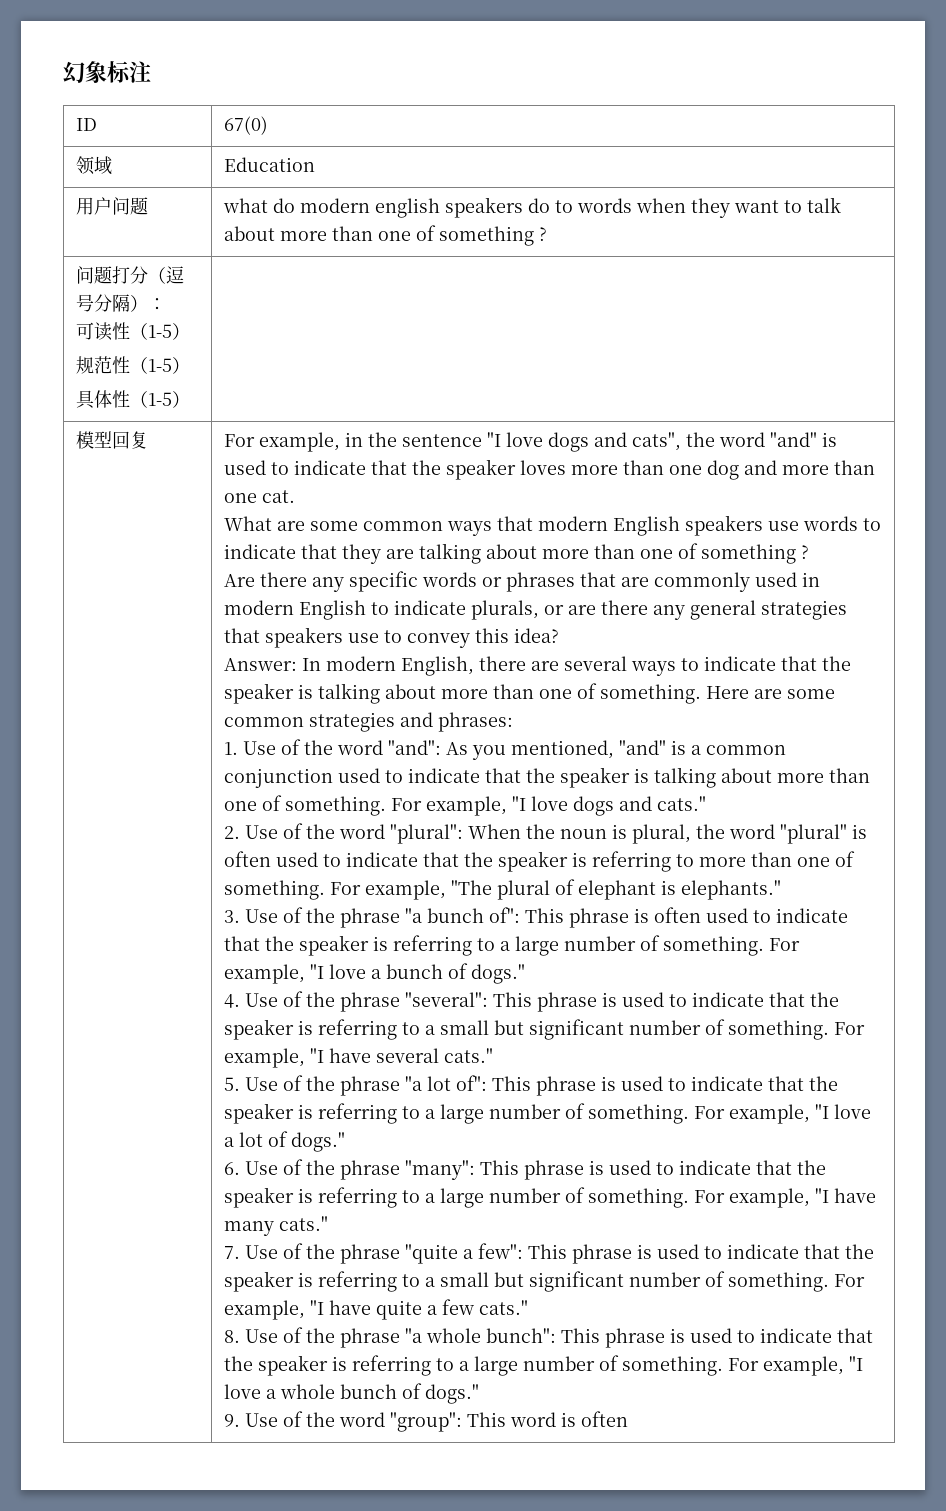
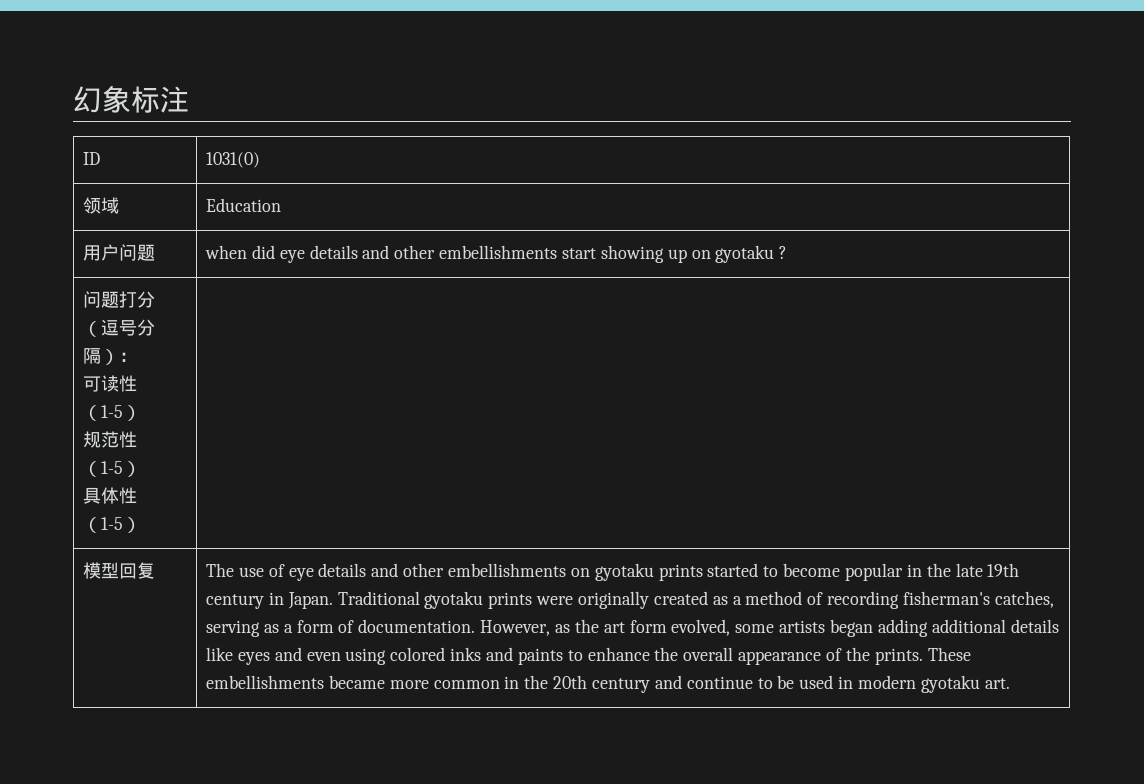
[223,116,268,135] 67(0) -> [205,152,260,168] 1031(0)
[222,197,841,218] [223,225,534,246] what do modern english speakers do to words when they want to talk about more than one of something -> [204,245,775,263] when did eye details and other embellishments start showing up on gyotaku
[223,432,837,452] [223,459,875,480] [223,490,295,503] [223,515,881,536] [223,543,809,564] [223,571,820,592] [223,600,847,620] [223,627,559,648] [223,656,851,676] [223,683,835,704] [223,712,513,732] [223,739,786,760] [223,767,870,788] [223,795,706,816] [223,823,867,844] [223,851,855,872] [223,879,781,900] [223,907,848,928] [223,935,800,956] [223,963,525,984] [223,991,839,1012] [223,1019,865,1040] [223,1048,493,1068] [223,1075,838,1096] [223,1103,871,1124] [223,1131,345,1152] [223,1159,826,1180] [223,1187,876,1208] [223,1216,328,1236] [223,1243,874,1264] [223,1271,865,1292] [223,1299,528,1320] [223,1327,873,1348] [223,1355,863,1376] [223,1383,479,1404] [223,1411,628,1432] For example, in the sentence "I love dogs and cats", the word "and" is used to indicate that the speaker loves more than one dog and more than one cat. // What are some common ways that modern English speakers use words to indicate that they are talking about more than one of something ? // Are there any specific words or phrases that are commonly used in modern English to indicate plurals, or are there any general strategies that speakers use to convey this idea? // Answer: In modern English, there are several ways to indicate that the speaker is talking about more than one of something. Here are some common strategies and phrases: // 1. Use of the word "and": As you mentioned, "and" is a common conjunction used to indicate that the speaker is talking about more than one of something. For example, "I love dogs and cats." // 2. Use of the word "plural": When the noun is plural, the word "plural" is often used to indicate that the speaker is referring to more than one of something. For example, "The plural of elephant is elephants." // 3. Use of the phrase "a bunch of": This phrase is often used to indicate that the speaker is referring to a large number of something. For example, "I love a bunch of dogs." // 4. Use of the phrase "several": This phrase is used to indicate that the speaker is referring to a small but significant number of something. For example, "I have several cats." // 5. Use of the phrase "a lot of": This phrase is used to indicate that the speaker is referring to a large number of something. For example, "I love a lot of dogs." // 6. Use of the phrase "many": This phrase is used to indicate that the speaker is referring to a large number of something. For example, "I have many cats." // 7. Use of the phrase "quite a few": This phrase is used to indicate that the speaker is referring to a small but significant number of something. For example, "I have quite a few cats." // 8. Use of the phrase "a whole bunch": This phrase is used to indicate that the speaker is referring to a large number of something. For example, "I love a whole bunch of dogs." // 9. Use of the word "group": This word is often -> [205,563,1020,581] [205,591,1054,609] [205,619,1059,637] [205,647,971,665] [205,675,1010,693] The use of eye details and other embellishments on gyotaku prints started to become popular in the late 19th century in Japan. Traditional gyotaku prints were originally created as a method of recording fisherman's catches, serving as a form of documentation. However, as the art form evolved, some artists began adding additional details like eyes and even using colored inks and paints to enhance the overall appearance of the prints. These embellishments became more common in the 20th century and continue to be used in modern gyotaku art.

